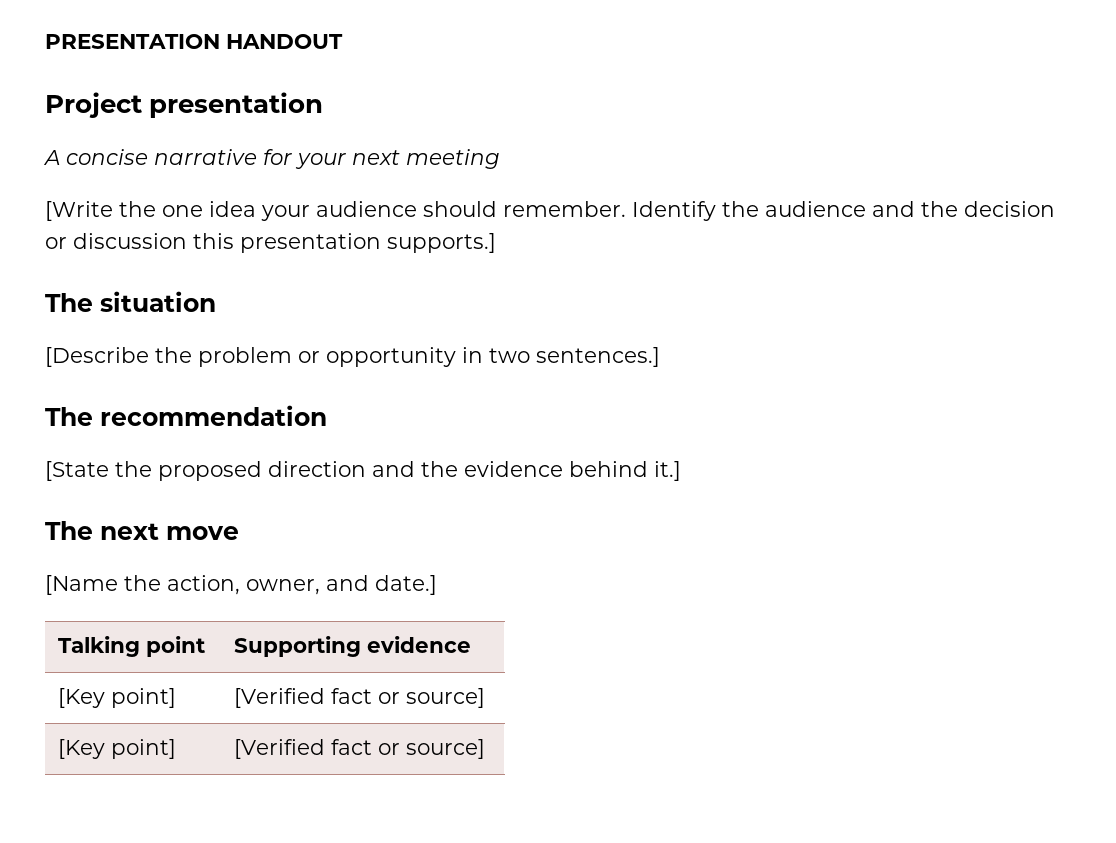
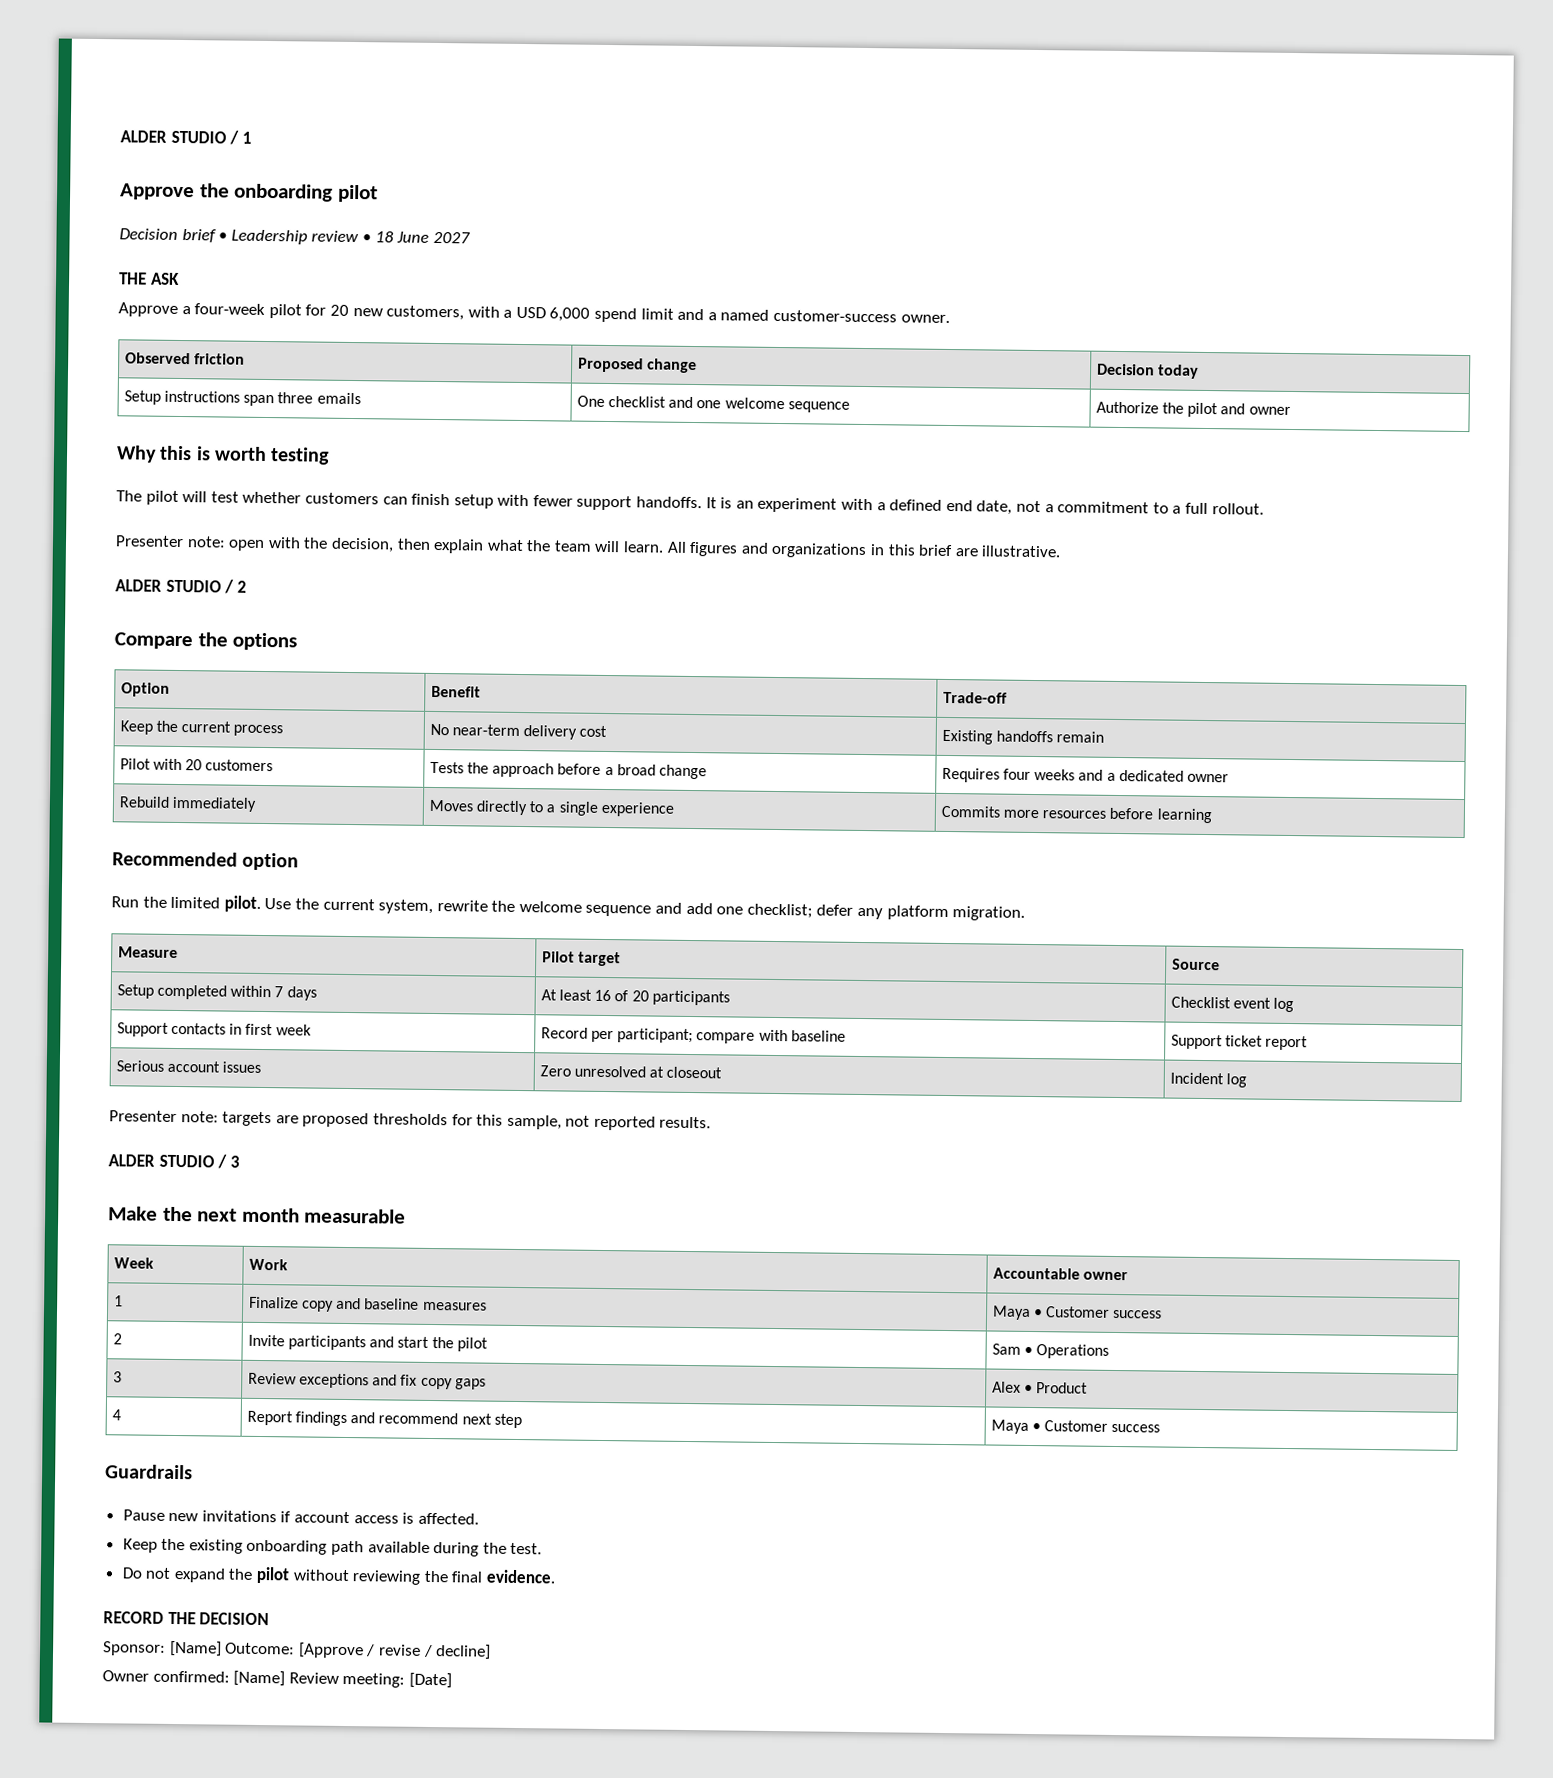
[45,34,343,49] [45,92,324,118] [43,149,500,169] [45,201,1055,221] [45,233,496,253] [45,291,216,312] [45,347,660,367] [45,405,327,426] [45,461,681,481] [45,521,239,540] [45,575,437,595] [58,636,206,657] [234,636,472,657] [58,688,177,708] [234,688,486,708] [58,739,177,759] [234,739,486,759] PRESENTATION HANDOUT // Project presentation // A concise narrative for your next meeting // [Write the one idea your audience should remember. Identify the audience and the decision or discussion this presentation supports.] // The situation // [Describe the problem or opportunity in two sentences.] // The recommendation // [State the proposed direction and the evidence behind it.] // The next move // [Name the action, owner, and date.] // Talking point | Supporting evidence // [Key point] | [Verified fact or source] // [Key point] | [Verified fact or source] -> [120,130,252,145] [120,183,378,203] [119,228,471,245] [119,272,180,285] [118,302,950,323] [124,352,246,365] [577,357,698,374] [1096,363,1200,379] [123,390,361,407] [576,395,850,413] [1095,401,1291,418] [116,445,331,465] [116,490,1264,515] [115,535,1062,559] [115,579,247,594] [114,632,298,651] [120,682,170,697] [430,685,481,698] [942,691,1008,704] [119,720,284,737] [429,723,608,740] [941,729,1105,745] [119,758,274,772] [429,761,707,780] [941,767,1229,783] [118,796,258,812] [428,799,675,817] [940,805,1212,824] [112,851,300,871] [111,895,1026,921] [117,946,178,958] [541,951,622,967] [1171,958,1220,971] [116,984,317,1001] [540,989,730,1006] [1170,996,1295,1013] [116,1022,312,1037] [540,1027,846,1044] [1170,1034,1309,1051] [115,1060,262,1073] [539,1065,723,1079] [1169,1072,1248,1088] [109,1110,712,1131] [108,1154,240,1169] [108,1206,407,1224] [113,1257,154,1269] [248,1258,288,1271] [992,1267,1129,1281] [113,1295,123,1307] [248,1296,487,1312] [991,1305,1163,1320] [112,1333,122,1345] [247,1334,488,1352] [991,1343,1110,1359] [112,1371,122,1383] [247,1372,486,1390] [991,1381,1089,1394] [111,1409,121,1421] [246,1410,522,1429] [990,1419,1161,1434] [105,1464,193,1480] [122,1509,479,1525] [122,1538,543,1557] [121,1566,557,1585] [103,1611,270,1626] [102,1640,492,1660] [102,1670,452,1689] ALDER STUDIO / 1 // Approve the onboarding pilot // Decision brief • Leadership review • 18 June 2027 // THE ASK // Approve a four-week pilot for 20 new customers, with a USD 6,000 spend limit and a named customer-success owner. // Observed friction | Proposed change | Decision today // Setup instructions span three emails | One checklist and one welcome sequence | Authorize the pilot and owner // Why this is worth testing // The pilot will test whether customers can finish setup with fewer support handoffs. It is an experiment with a defined end date, not a commitment to a full rollout. // Presenter note: open with the decision, then explain what the team will learn. All figures and organizations in this brief are illustrative. // ALDER STUDIO / 2 // Compare the options // Option | Benefit | Trade-off // Keep the current process | No near-term delivery cost | Existing handoffs remain // Pilot with 20 customers | Tests the approach before a broad change | Requires four weeks and a dedicated owner // Rebuild immediately | Moves directly to a single experience | Commits more resources before learning // Recommended option // Run the limited pilot. Use the current system, rewrite the welcome sequence and add one checklist; defer any platform migration. // Measure | Pilot target | Source // Setup completed within 7 days | At least 16 of 20 participants | Checklist event log // Support contacts in first week | Record per participant; compare with baseline | Support ticket report // Serious account issues | Zero unresolved at closeout | Incident log // Presenter note: targets are proposed thresholds for this sample, not reported results. // ALDER STUDIO / 3 // Make the next month measurable // Week | Work | Accountable owner // 1 | Finalize copy and baseline measures | Maya • Customer success // 2 | Invite participants and start the pilot | Sam • Operations // 3 | Review exceptions and fix copy gaps | Alex • Product // 4 | Report findings and recommend next step | Maya • Customer success // Guardrails // Pause new invitations if account access is affected. // Keep the existing onboarding path available during the test. // Do not expand the pilot without reviewing the final evidence. // RECORD THE DECISION // Sponsor: [Name] Outcome: [Approve / revise / decline] // Owner confirmed: [Name] Review meeting: [Date]

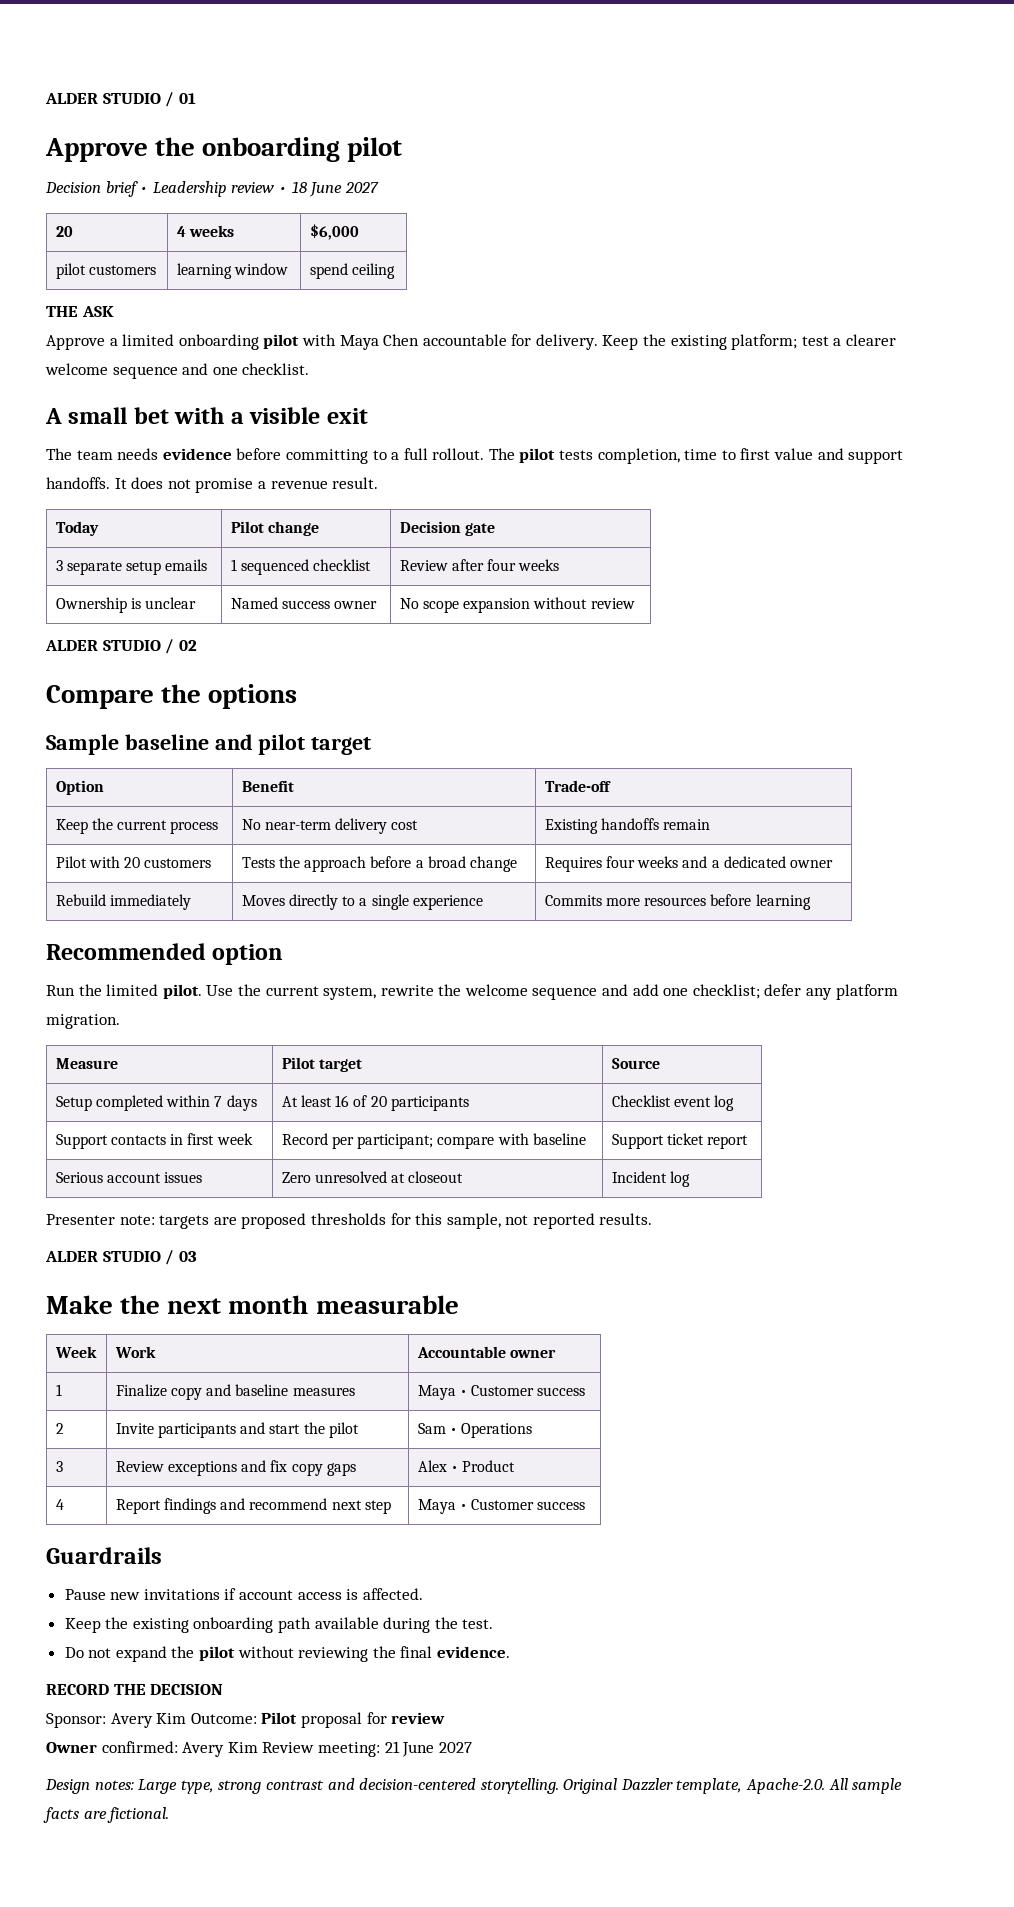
[120,130,252,145] ALDER STUDIO / 1 -> [45,92,196,107] ALDER STUDIO / 01
[119,272,180,285] [118,302,950,323] [124,352,246,365] [577,357,698,374] [1096,363,1200,379] [123,390,361,407] [576,395,850,413] [1095,401,1291,418] [116,445,331,465] [116,490,1264,515] [115,535,1062,559] [115,579,247,594] // THE ASK // Approve a four-week pilot for 20 new customers, with a USD 6,000 spend limit and a named customer-success owner. // Observed friction | Proposed change | Decision today // Setup instructions span three emails | One checklist and one welcome sequence | Authorize the pilot and owner // Why this is worth testing // The pilot will test whether customers can finish setup with fewer support handoffs. It is an experiment with a defined end date, not a commitment to a full rollout. // Presenter note: open with the decision, then explain what the team will learn. All figures and organizations in this brief are illustrative. // ALDER STUDIO / 2 -> [55,226,73,237] [176,225,234,237] [309,224,359,240] [55,263,156,279] [176,263,288,279] [309,263,395,279] [46,306,114,317] [46,334,897,350] [45,363,310,379] [45,407,368,424] [46,448,904,464] [46,477,379,493] [55,521,99,536] [230,521,319,536] [399,521,495,536] [55,559,208,575] [230,559,372,575] [399,559,560,571] [55,597,197,613] [230,597,378,609] [399,597,635,613] [45,639,197,654] // 20 | 4 weeks | $6,000 // pilot customers | learning window | spend ceiling // THE ASK // Approve a limited onboarding pilot with Maya Chen accountable for delivery. Keep the existing platform; test a clearer welcome sequence and one checklist. // A small bet with a visible exit // The team needs evidence before committing to a full rollout. The pilot tests completion, time to first value and support handoffs. It does not promise a revenue result. // Today | Pilot change | Decision gate // 3 separate setup emails | 1 sequenced checklist | Review after four weeks // Ownership is unclear | Named success owner | No scope expansion without review // ALDER STUDIO / 02
(298, 641) none -> [46,734,372,755] // Sample baseline and pilot target
[229,1155,240,1168] 3 -> [178,1251,197,1262] 03
[168,1640,492,1660] [102,1670,452,1689] [Name] Outcome: [Approve / revise / decline] // Owner confirmed: [Name] Review meeting: [Date] -> [110,1712,446,1728] [46,1741,472,1757] [45,1778,903,1794] [43,1807,170,1823] Avery Kim Outcome: Pilot proposal for review // Owner confirmed: Avery Kim Review meeting: 21 June 2027 // Design notes: Large type, strong contrast and decision-centered storytelling. Original Dazzler template, Apache-2.0. All sample facts are fictional.

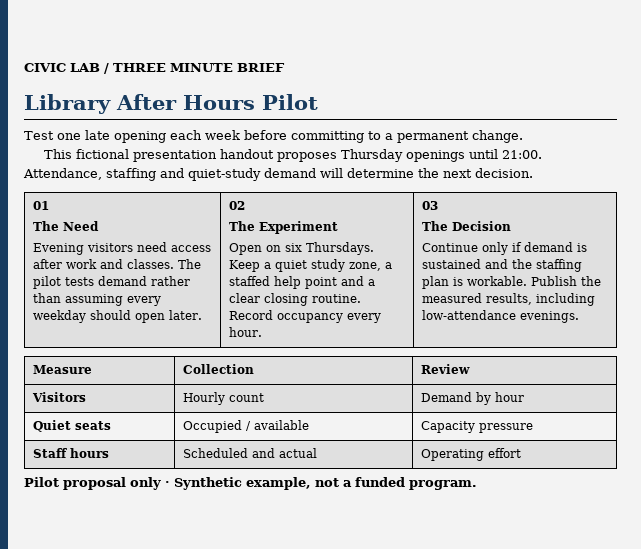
[45,92,196,107] [45,137,403,162] [45,181,379,197] [55,226,73,237] [176,225,234,237] [309,224,359,240] [55,263,156,279] [176,263,288,279] [309,263,395,279] [46,306,114,317] [46,334,897,350] [45,363,310,379] [45,407,368,424] [46,448,904,464] [46,477,379,493] [55,521,99,536] [230,521,319,536] [399,521,495,536] [55,559,208,575] [230,559,372,575] [399,559,560,571] [55,597,197,613] [230,597,378,609] [399,597,635,613] [45,639,197,654] [46,684,298,709] [46,734,372,755] [55,780,104,795] [241,780,294,792] [544,780,611,792] [55,818,219,834] [241,818,419,834] [544,818,711,834] [55,856,212,868] [241,856,517,872] [544,856,833,872] [55,894,191,910] [241,894,483,910] [544,894,811,910] [46,943,284,965] [46,984,898,1000] [46,1014,120,1029] [55,1058,118,1069] [281,1057,362,1072] [611,1058,660,1069] [55,1095,257,1111] [281,1095,469,1111] [611,1095,735,1111] [55,1133,253,1149] [281,1133,586,1149] [611,1133,749,1149] [55,1172,203,1183] [281,1171,464,1183] [611,1171,690,1187] [46,1213,653,1229] [45,1250,197,1265] [46,1295,459,1314] [54,1346,97,1358] [114,1346,156,1358] [416,1346,556,1358] [55,1384,62,1396] [115,1384,355,1400] [417,1385,586,1400] [55,1423,64,1434] [115,1422,359,1438] [417,1423,533,1438] [55,1461,63,1472] [115,1460,356,1476] [417,1460,516,1472] [55,1499,64,1510] [115,1498,391,1514] [417,1499,586,1514] [46,1547,162,1564] [64,1588,423,1600] [64,1617,494,1633] [64,1646,511,1662] [46,1684,224,1695] [46,1712,446,1728] [46,1741,472,1757] [45,1778,903,1794] [43,1807,170,1823] ALDER STUDIO / 01 // Approve the onboarding pilot // Decision brief • Leadership review • 18 June 2027 // 20 | 4 weeks | $6,000 // pilot customers | learning window | spend ceiling // THE ASK // Approve a limited onboarding pilot with Maya Chen accountable for delivery. Keep the existing platform; test a clearer welcome sequence and one checklist. // A small bet with a visible exit // The team needs evidence before committing to a full rollout. The pilot tests completion, time to first value and support handoffs. It does not promise a revenue result. // Today | Pilot change | Decision gate // 3 separate setup emails | 1 sequenced checklist | Review after four weeks // Ownership is unclear | Named success owner | No scope expansion without review // ALDER STUDIO / 02 // Compare the options // Sample baseline and pilot target // Option | Benefit | Trade-off // Keep the current process | No near-term delivery cost | Existing handoffs remain // Pilot with 20 customers | Tests the approach before a broad change | Requires four weeks and a dedicated owner // Rebuild immediately | Moves directly to a single experience | Commits more resources before learning // Recommended option // Run the limited pilot. Use the current system, rewrite the welcome sequence and add one checklist; defer any platform migration. // Measure | Pilot target | Source // Setup completed within 7 days | At least 16 of 20 participants | Checklist event log // Support contacts in first week | Record per participant; compare with baseline | Support ticket report // Serious account issues | Zero unresolved at closeout | Incident log // Presenter note: targets are proposed thresholds for this sample, not reported results. // ALDER STUDIO / 03 // Make the next month measurable // Week | Work | Accountable owner // 1 | Finalize copy and baseline measures | Maya • Customer success // 2 | Invite participants and start the pilot | Sam • Operations // 3 | Review exceptions and fix copy gaps | Alex • Product // 4 | Report findings and recommend next step | Maya • Customer success // Guardrails // Pause new invitations if account access is affected. // Keep the existing onboarding path available during the test. // Do not expand the pilot without reviewing the final evidence. // RECORD THE DECISION // Sponsor: Avery Kim Outcome: Pilot proposal for review // Owner confirmed: Avery Kim Review meeting: 21 June 2027 // Design notes: Large type, strong contrast and decision-centered storytelling. Original Dazzler template, Apache-2.0. All sample facts are fictional. -> [24,63,285,74] [24,94,318,114] [24,130,523,143] [43,149,542,162] [23,168,533,181] [32,201,49,210] [32,221,99,231] [32,242,211,255] [32,259,201,269] [32,276,190,289] [32,293,161,306] [32,310,202,323] [228,201,245,210] [228,221,338,234] [228,242,374,255] [228,259,392,272] [228,276,375,289] [228,293,361,306] [228,310,381,323] [228,327,262,337] [421,201,438,210] [421,221,511,231] [421,242,587,255] [421,259,582,272] [421,276,601,289] [421,293,595,306] [421,310,579,323] [32,365,92,374] [182,364,254,374] [420,364,470,374] [31,392,86,402] [182,392,264,405] [420,392,524,405] [32,420,111,432] [182,420,309,433] [420,421,533,433] [32,448,109,458] [182,448,317,458] [420,448,521,461] [24,477,477,490] CIVIC LAB / THREE MINUTE BRIEF // Library After Hours Pilot // Test one late opening each week before committing to a permanent change. // This fictional presentation handout proposes Thursday openings until 21:00. Attendance, staffing and quiet-study demand will determine the next decision. // 01 // The Need // Evening visitors need access after work and classes. The pilot tests demand rather than assuming every weekday should open later. | 02 // The Experiment // Open on six Thursdays. Keep a quiet study zone, a staffed help point and a clear closing routine. Record occupancy every hour. | 03 // The Decision // Continue only if demand is sustained and the staffing plan is workable. Publish the measured results, including low-attendance evenings. // Measure | Collection | Review // Visitors | Hourly count | Demand by hour // Quiet seats | Occupied / available | Capacity pressure // Staff hours | Scheduled and actual | Operating effort // Pilot proposal only · Synthetic example, not a funded program.

